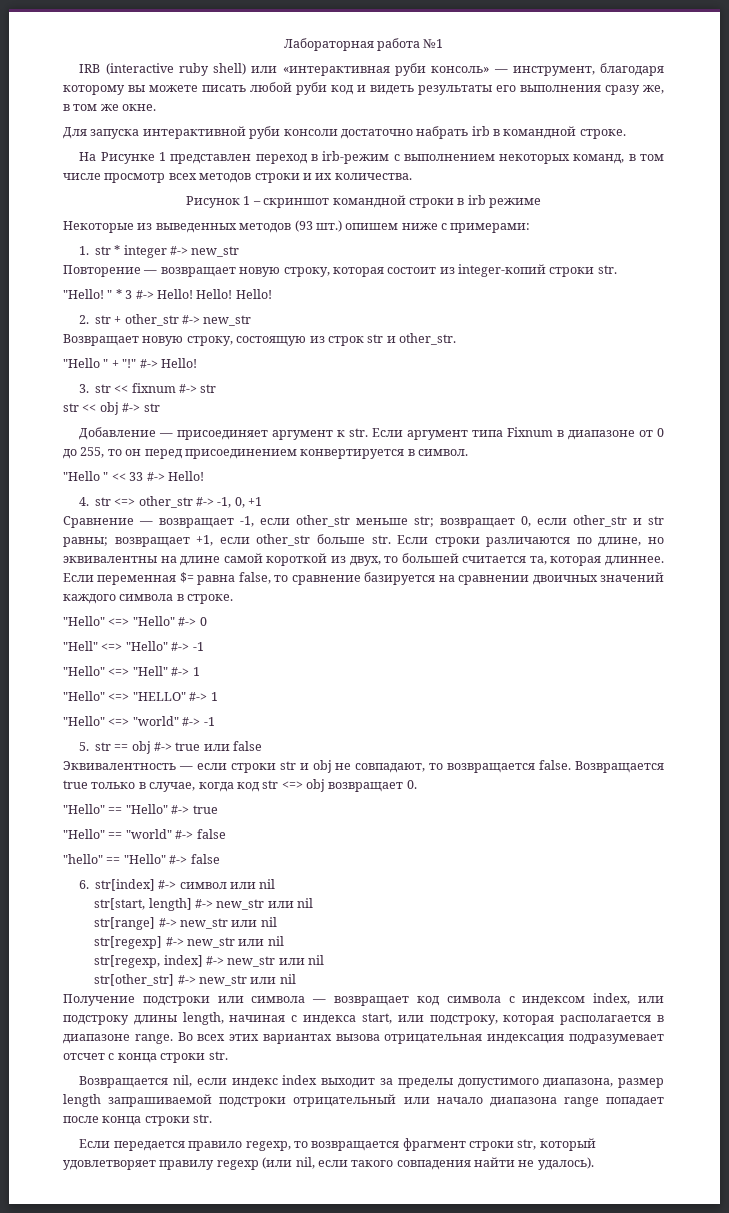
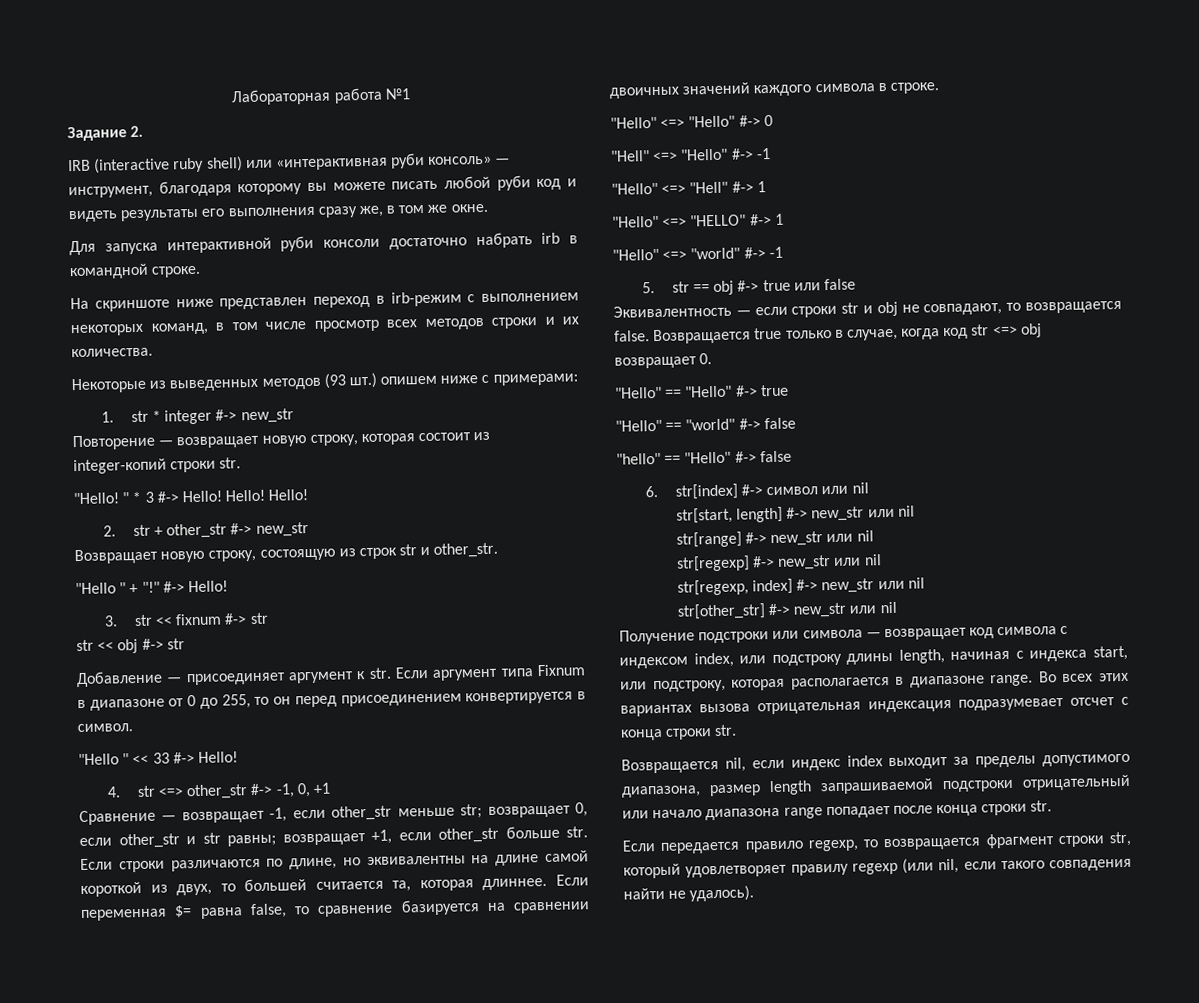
(444, 43) none -> [67,125,144,142] // Задание 2.
[100,152,167,164] Рисунке 1 -> [94,298,214,312] скриншоте ниже
[186,195,541,208] // Рисунок 1 – скриншот командной строки в irb режиме -> (153, 352) none

